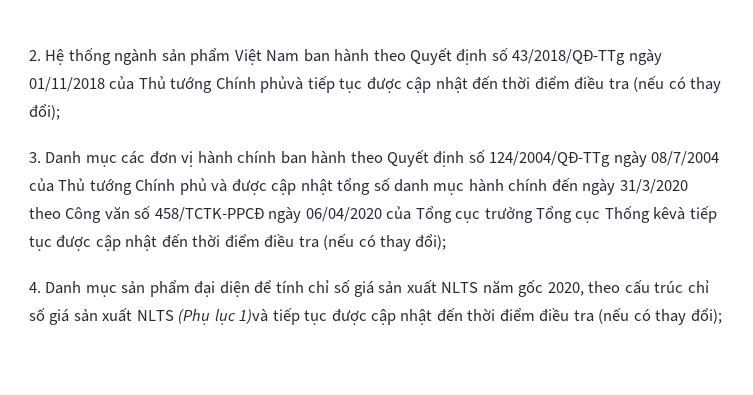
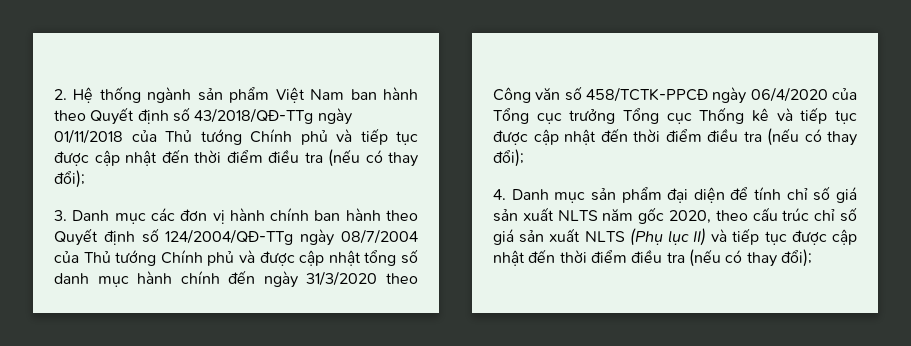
[260,76,304,93] phủvà -> [300,129,352,145] phủ và
[305,207,382,222] 06/04/2020 -> [750,87,828,102] 06/4/2020
[653,207,686,220] kêvà -> [752,108,793,122] kê và
[239,309,269,324] 1)và -> [693,228,728,246] II) và

